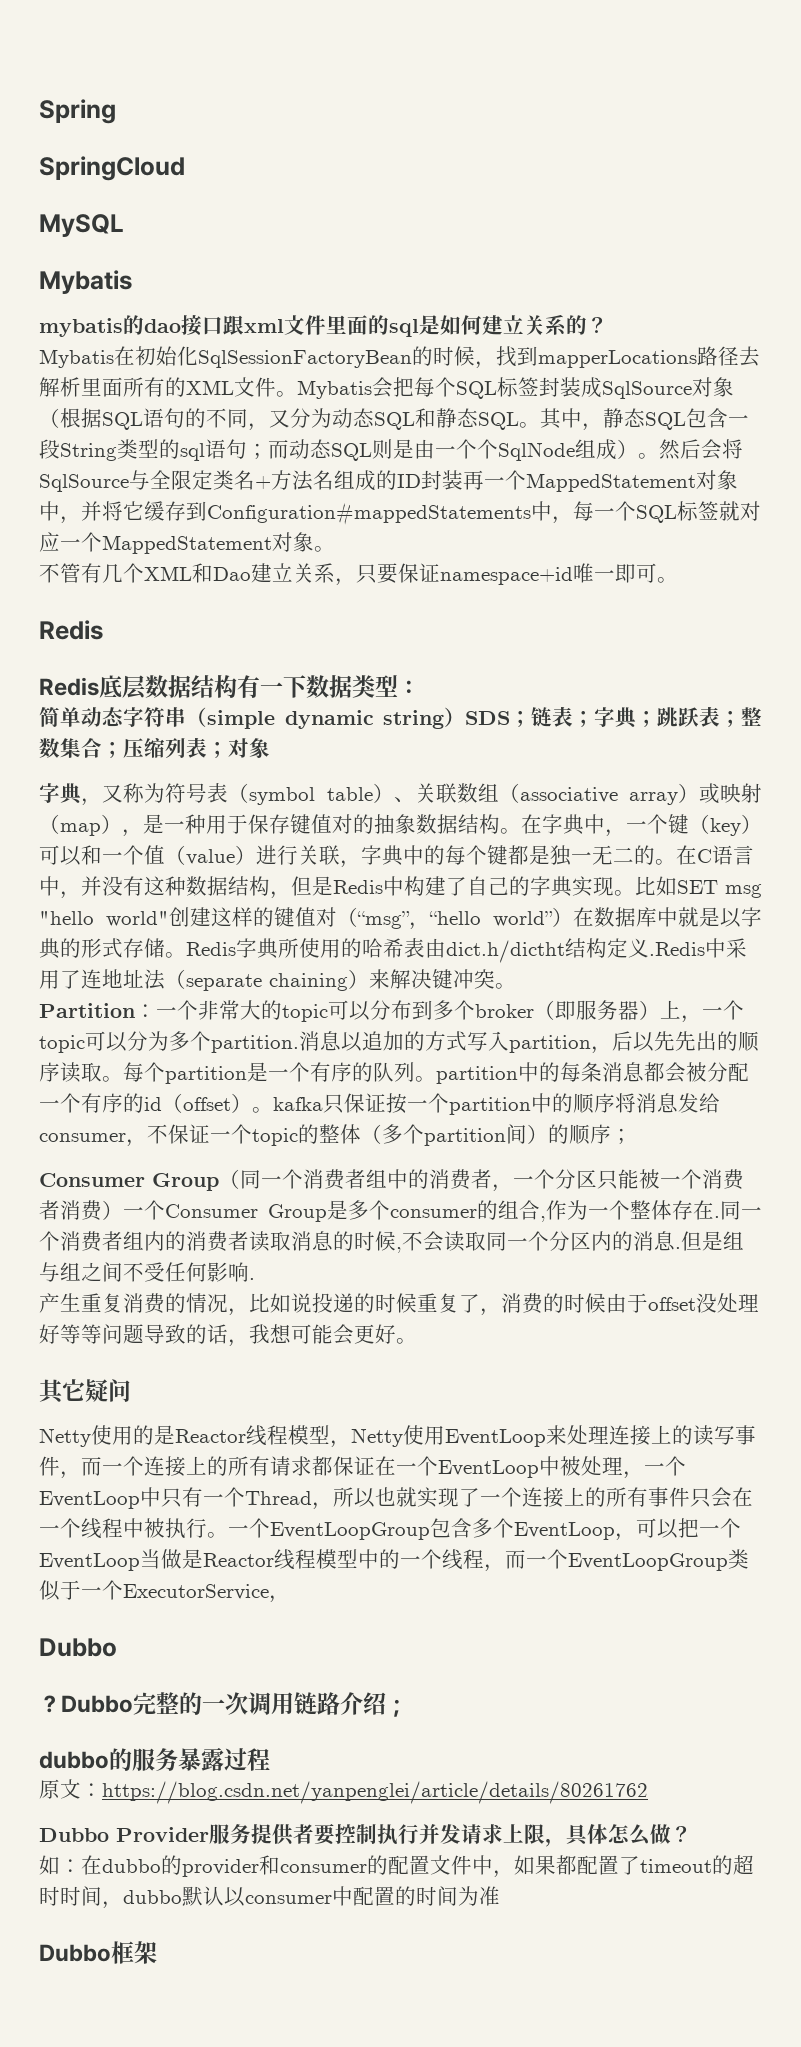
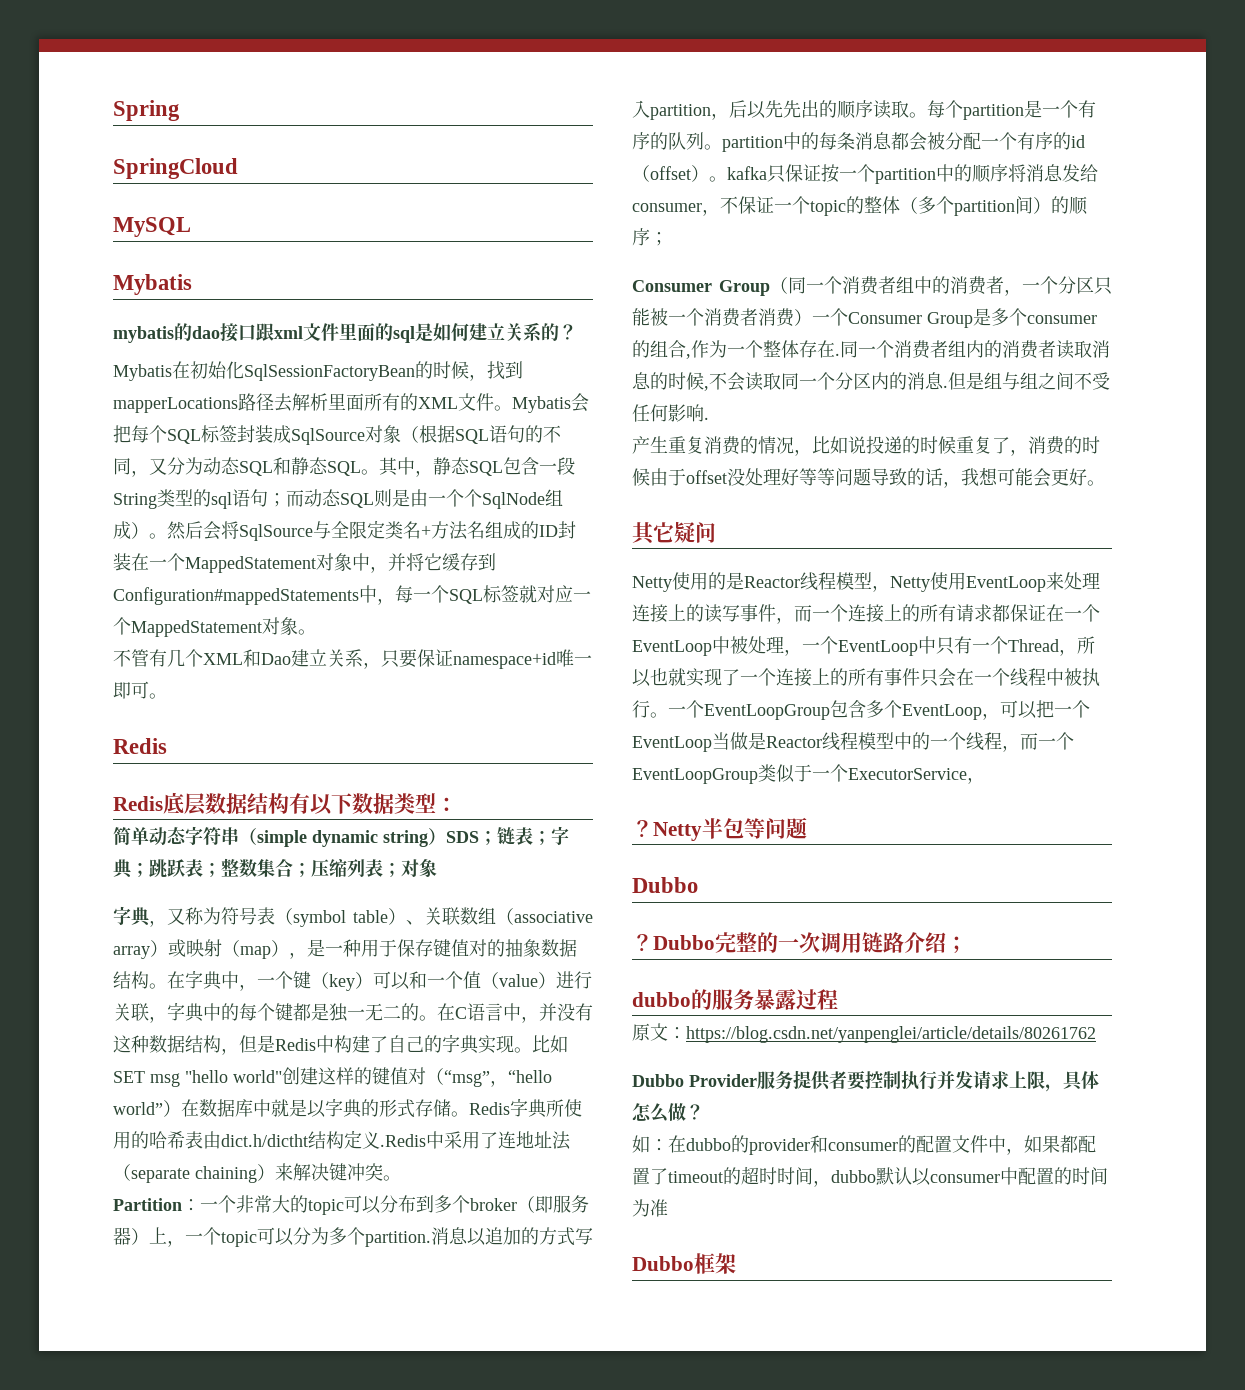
[463,470,484,490] 再 -> [131,553,149,571] 在
[260,682,283,695] 一 -> [310,794,333,815] 以
(290, 1599) none -> [632,817,807,841] // ？Netty半包等问题

